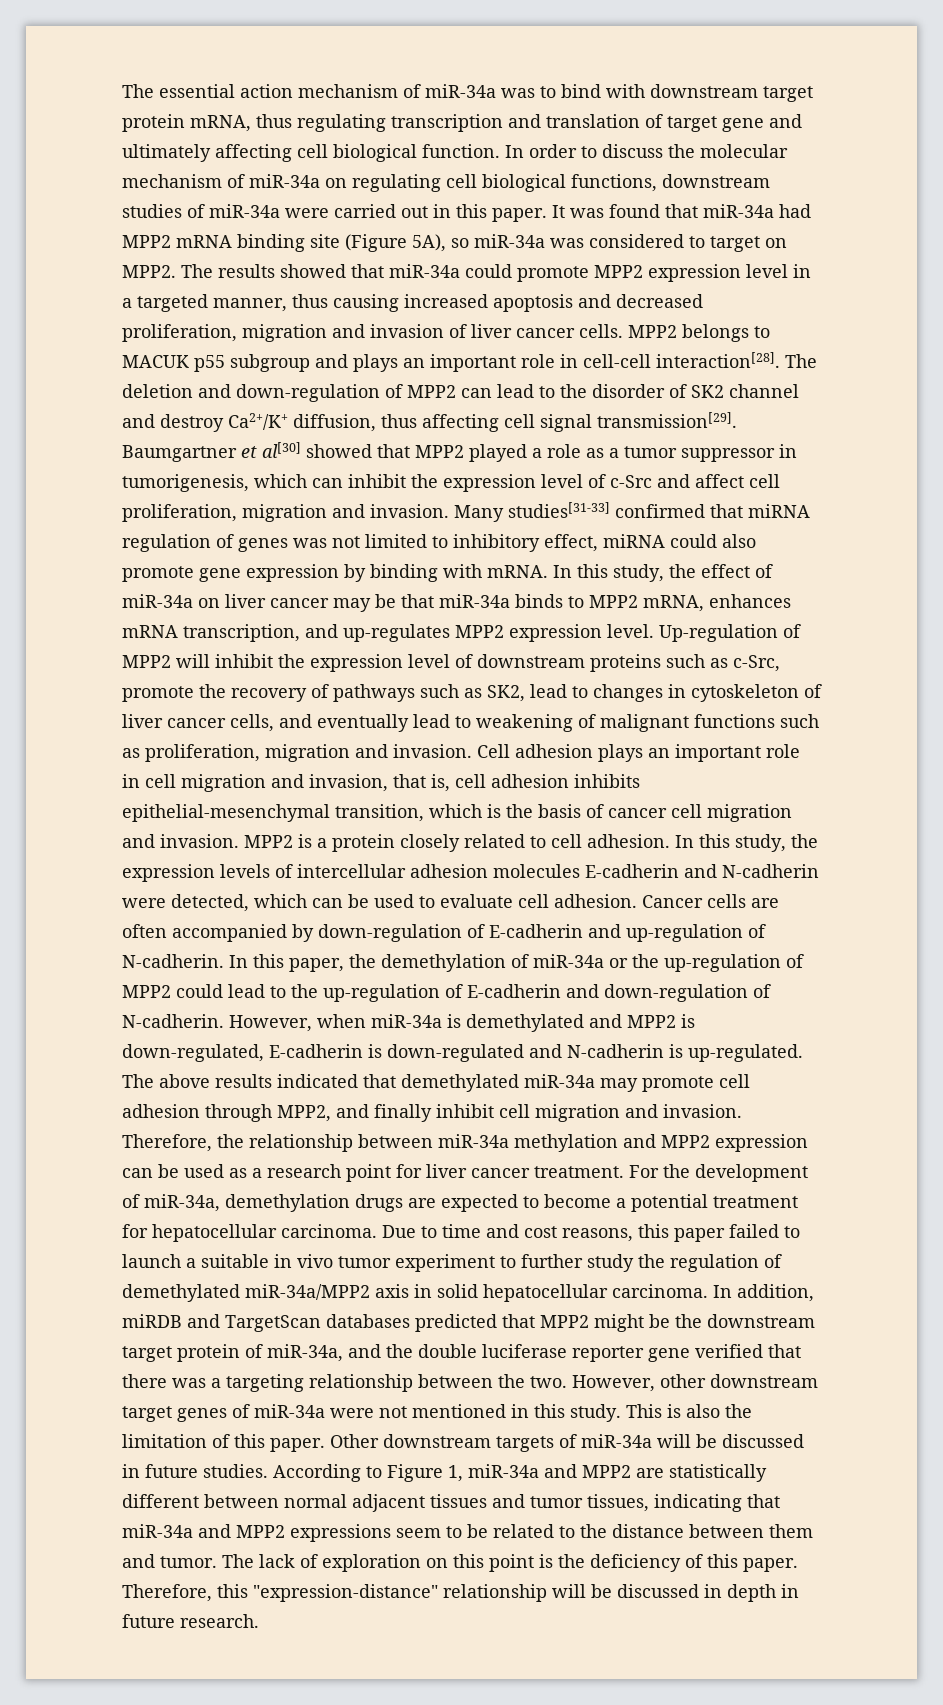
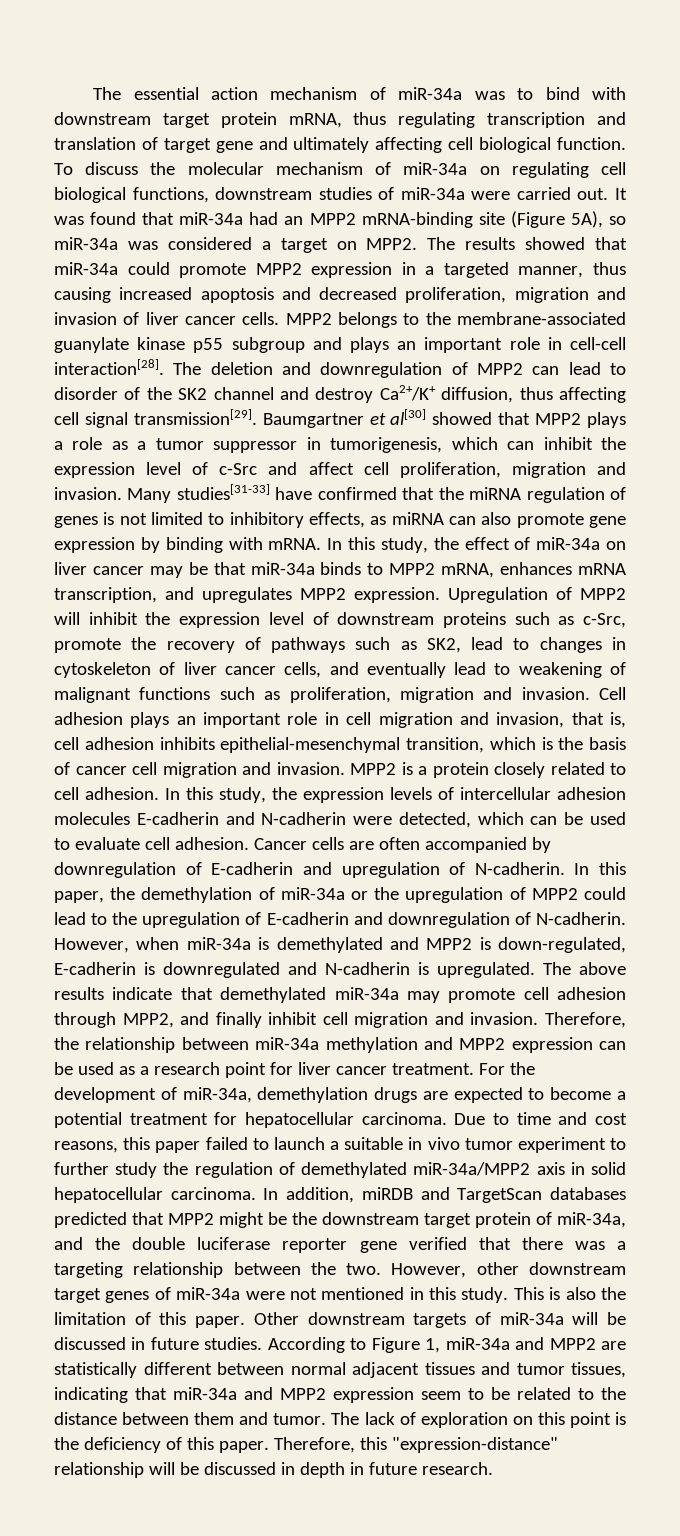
[505,144,597,158] In order to -> [54,163,73,175] To
[401,204,547,222] out in this paper. -> [577,188,609,200] out.
[122,234,305,252] MPP2 mRNA binding -> [284,212,473,228] an MPP2 mRNA-binding
[689,236,705,248] to -> [261,241,271,250] a
[746,264,788,278] level -> (393, 270) none
[122,355,189,368] MACUK -> [425,312,626,325] [54,337,186,353] the membrane-associated guanylate kinase
[236,384,380,402] down-regulation -> [320,362,443,378] downregulation
[560,384,587,398] the -> (626, 369) none
(687, 391) none -> [146,387,172,400] the
[469,444,527,462] played -> [586,412,626,428] plays
(610, 510) none -> [275,487,313,500] have
(743, 511) none -> [438,487,464,500] the
[293,538,327,548] was -> [103,512,115,525] is
[544,534,717,552] effect, miRNA could -> [308,512,476,528] effects, as miRNA can
[343,624,778,642] up-regulates MPP2 expression level. Up-regulation -> [202,587,548,603] upregulates MPP2 expression. Upregulation
[318,924,743,942] down-regulation of E-cadherin and up-regulation -> [54,862,440,878] downregulation of E-cadherin and upregulation
[664,954,781,972] up-regulation -> [405,887,504,903] upregulation
[323,984,748,1002] up-regulation of E-cadherin and down-regulation -> [142,912,510,928] upregulation of E-cadherin and downregulation
[387,1044,524,1062] down-regulated -> [163,962,280,978] downregulated
[688,1044,803,1062] up-regulated. -> [437,962,535,978] upregulated.
[277,1074,358,1088] indicated -> [112,987,173,1000] indicate
[290,1524,391,1542] expressions -> [333,1387,414,1403] expression

